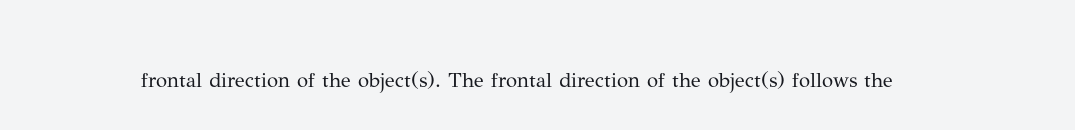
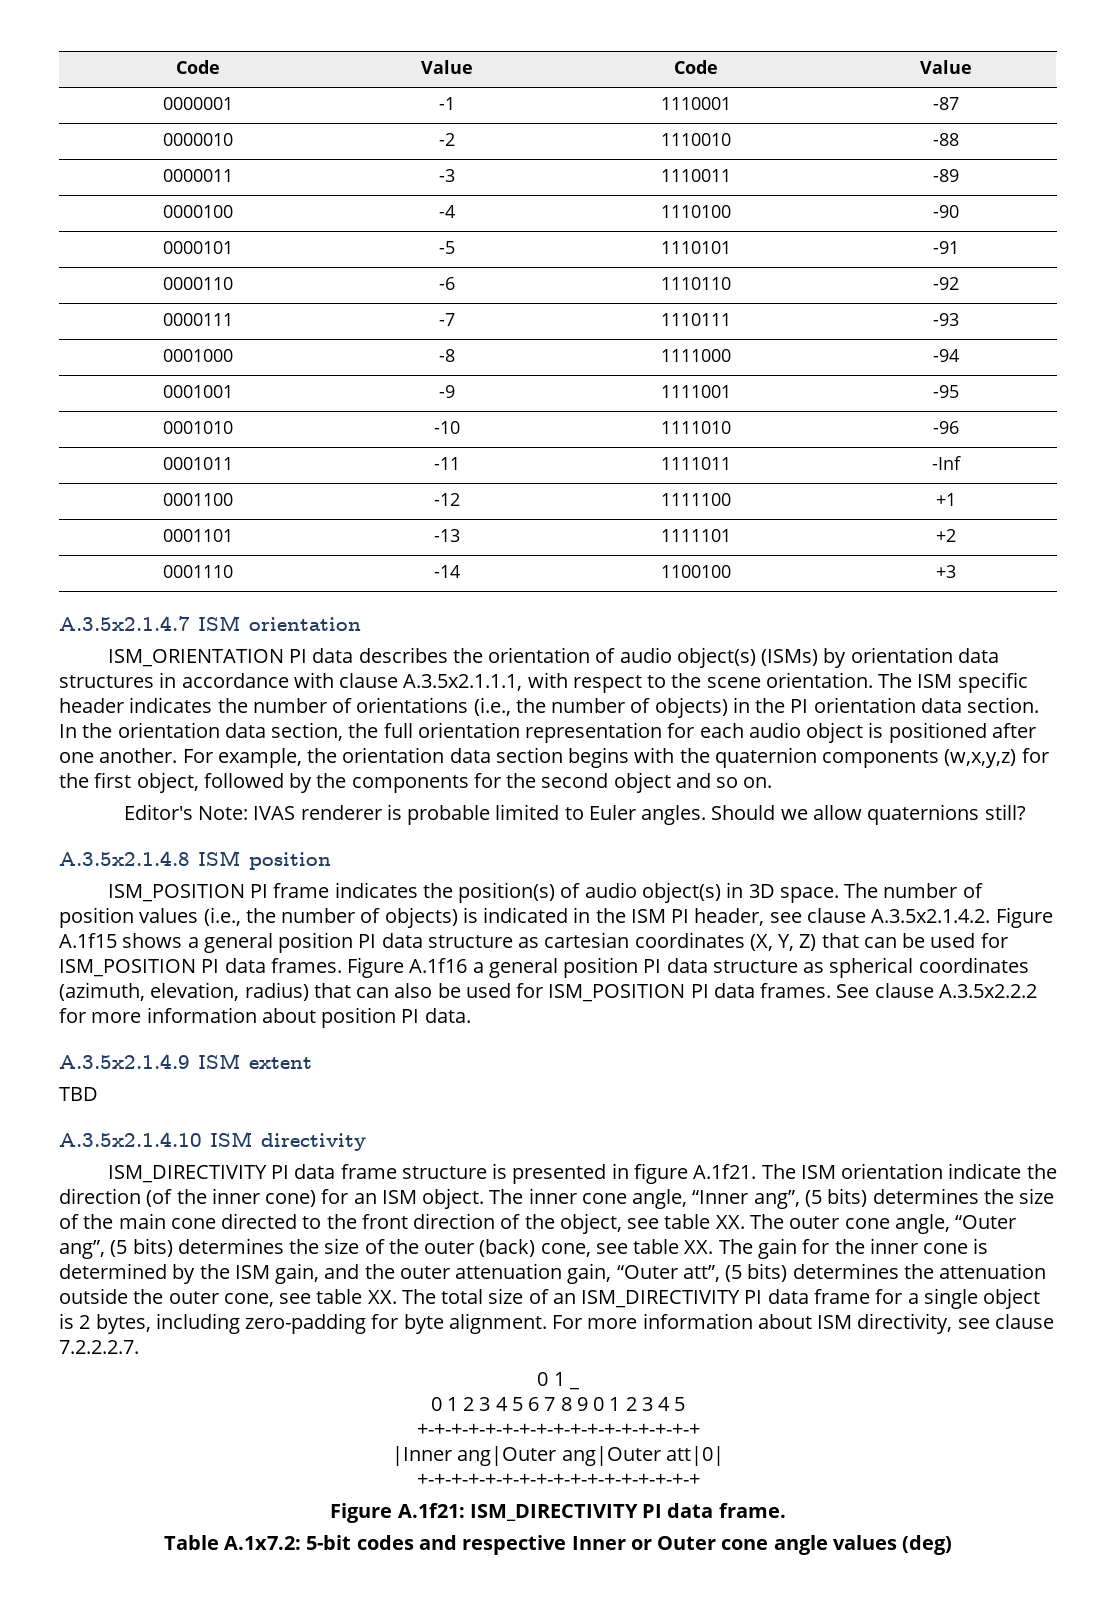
[141,71,894,93] frontal direction of the object(s). The frontal direction of the object(s) follows the -> [175,60,220,74] [420,60,473,74] [674,60,718,74] [919,60,972,74] [162,97,233,110] [438,97,455,110] [661,97,731,110] [932,97,959,110] [162,133,233,146] [438,133,455,146] [661,133,731,146] [932,133,959,146] [162,169,233,182] [438,169,455,182] [661,169,731,182] [932,169,959,182] [162,205,233,218] [438,205,455,218] [661,205,731,218] [932,205,959,218] [162,241,233,254] [438,241,455,254] [661,241,731,254] [932,241,959,254] [162,277,233,290] [438,277,455,290] [661,277,731,290] [932,277,959,290] [162,313,233,326] [438,313,455,326] [661,313,731,326] [932,313,959,326] [162,349,233,362] [438,349,455,362] [661,349,731,362] [932,349,959,362] [162,385,233,398] [438,385,455,398] [661,385,731,398] [932,385,959,398] [162,421,233,434] [433,421,460,434] [661,421,731,434] [932,421,959,434] [162,457,233,470] [433,457,460,470] [661,457,731,470] [931,456,961,470] [162,493,233,506] [433,493,460,506] [661,493,731,506] [935,493,956,506] [162,529,233,542] [433,529,460,542] [661,529,731,542] [935,529,956,542] [162,565,233,578] [433,565,460,578] [661,565,731,578] [935,565,956,578] [59,615,361,631] [107,647,1000,668] [59,672,1028,693] [59,697,1040,718] [59,722,1036,743] [59,747,1049,768] [59,772,773,793] [123,804,1026,825] [59,850,331,870] [107,882,983,903] [59,907,1053,928] [59,932,1008,953] [59,957,1029,978] [59,982,1037,1002] [59,1007,471,1028] [59,1053,312,1069] [59,1087,98,1101] [59,1131,366,1151] [107,1163,1057,1184] [59,1188,1055,1209] [59,1213,1017,1234] [59,1238,989,1259] [59,1263,1047,1284] [59,1288,1041,1309] [59,1313,1054,1334] [59,1340,139,1354] [537,1372,565,1386] [568,1386,579,1390] [430,1397,686,1411] [416,1423,700,1436] [392,1446,724,1466] [416,1473,700,1486] [330,1503,786,1523] [163,1535,953,1555] Code | Value | Code | Value // 0000001 | -1 | 1110001 | -87 // 0000010 | -2 | 1110010 | -88 // 0000011 | -3 | 1110011 | -89 // 0000100 | -4 | 1110100 | -90 // 0000101 | -5 | 1110101 | -91 // 0000110 | -6 | 1110110 | -92 // 0000111 | -7 | 1110111 | -93 // 0001000 | -8 | 1111000 | -94 // 0001001 | -9 | 1111001 | -95 // 0001010 | -10 | 1111010 | -96 // 0001011 | -11 | 1111011 | -Inf // 0001100 | -12 | 1111100 | +1 // 0001101 | -13 | 1111101 | +2 // 0001110 | -14 | 1100100 | +3 // A.3.5x2.1.4.7 ISM orientation // ISM_ORIENTATION PI data describes the orientation of audio object(s) (ISMs) by orientation data structures in accordance with clause A.3.5x2.1.1.1, with respect to the scene orientation. The ISM specific header indicates the number of orientations (i.e., the number of objects) in the PI orientation data section. In the orientation data section, the full orientation representation for each audio object is positioned after one another. For example, the orientation data section begins with the quaternion components (w,x,y,z) for the first object, followed by the components for the second object and so on. // Editor's Note: IVAS renderer is probable limited to Euler angles. Should we allow quaternions still? // A.3.5x2.1.4.8 ISM position // ISM_POSITION PI frame indicates the position(s) of audio object(s) in 3D space. The number of position values (i.e., the number of objects) is indicated in the ISM PI header, see clause A.3.5x2.1.4.2. Figure A.1f15 shows a general position PI data structure as cartesian coordinates (X, Y, Z) that can be used for ISM_POSITION PI data frames. Figure A.1f16 a general position PI data structure as spherical coordinates (azimuth, elevation, radius) that can also be used for ISM_POSITION PI data frames. See clause A.3.5x2.2.2 for more information about position PI data. // A.3.5x2.1.4.9 ISM extent // TBD // A.3.5x2.1.4.10 ISM directivity // ISM_DIRECTIVITY PI data frame structure is presented in figure A.1f21. The ISM orientation indicate the direction (of the inner cone) for an ISM object. The inner cone angle, “Inner ang”, (5 bits) determines the size of the main cone directed to the front direction of the object, see table XX. The outer cone angle, “Outer ang”, (5 bits) determines the size of the outer (back) cone, see table XX. The gain for the inner cone is determined by the ISM gain, and the outer attenuation gain, “Outer att”, (5 bits) determines the attenuation outside the outer cone, see table XX. The total size of an ISM_DIRECTIVITY PI data frame for a single object is 2 bytes, including zero-padding for byte alignment. For more information about ISM directivity, see clause 7.2.2.2.7. // 0 1 _ // 0 1 2 3 4 5 6 7 8 9 0 1 2 3 4 5 // +-+-+-+-+-+-+-+-+-+-+-+-+-+-+-+-+ // |Inner ang|Outer ang|Outer att|0| // +-+-+-+-+-+-+-+-+-+-+-+-+-+-+-+-+ // Figure A.1f21: ISM_DIRECTIVITY PI data frame. // Table A.1x7.2: 5-bit codes and respective Inner or Outer cone angle values (deg)

